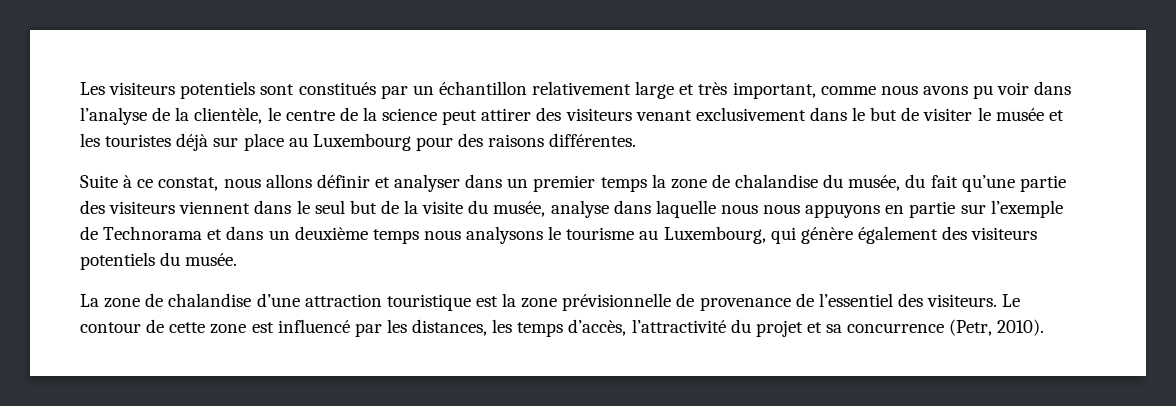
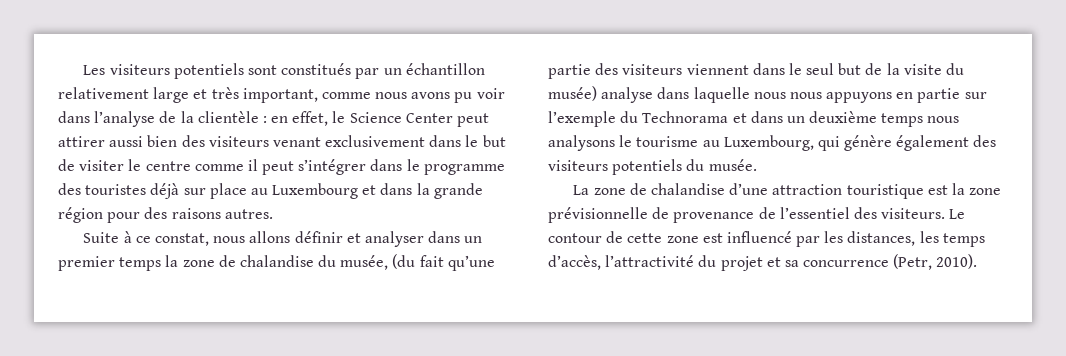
[194,107,532,125] clientèle, le centre de la science peut attirer -> [197,111,490,127] [58,135,178,147] clientèle : en effet, le Science Center peut attirer aussi bien
[995,108,1064,121] [80,133,100,147] musée et les -> [145,159,505,175] [58,183,81,195] centre comme il peut s’intégrer dans le programme des
(411, 142) none -> [362,183,483,199] [58,207,103,223] et dans la grande région
[549,133,637,147] différentes. -> [224,209,273,219] autres.
[905,174,926,188] du -> [392,254,416,269] (du
[493,201,546,217] musée, -> [548,86,597,101] musée)
[80,226,98,240] de -> [620,111,639,123] du

